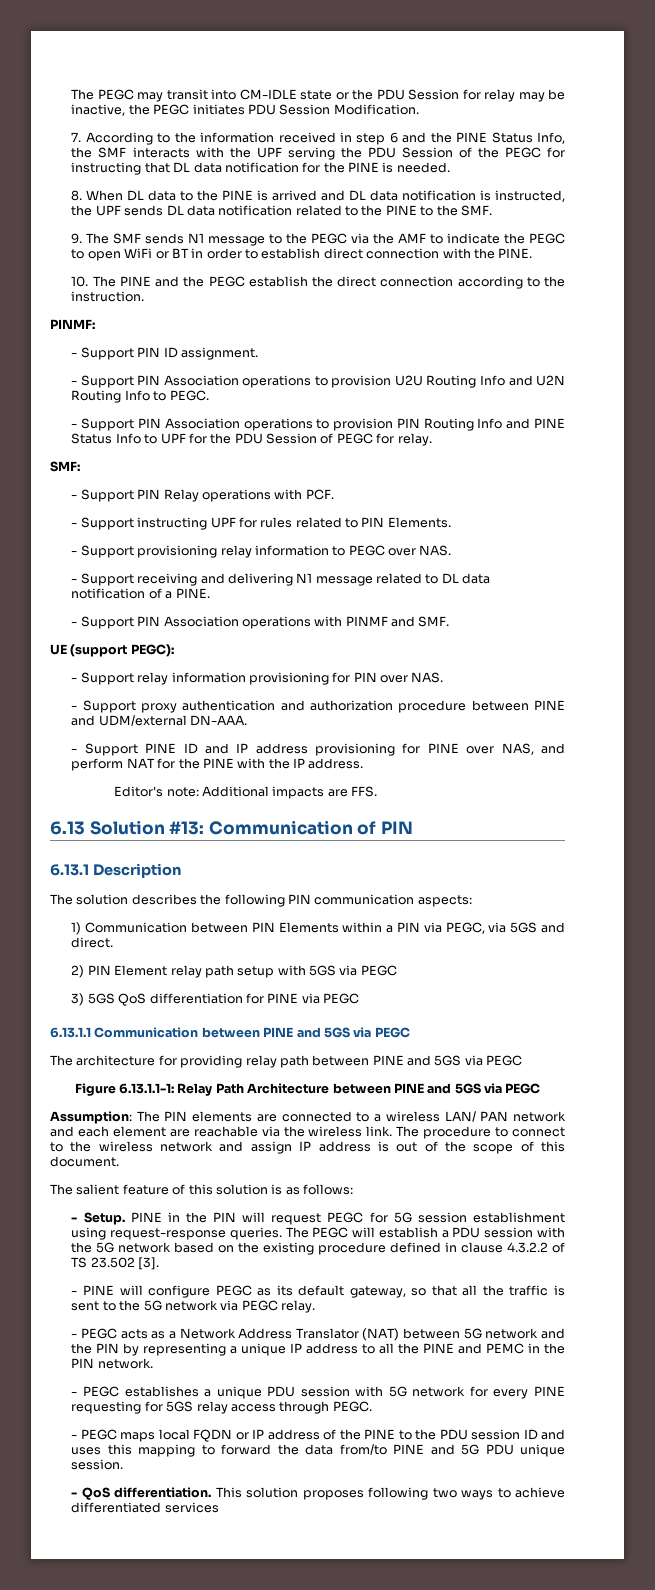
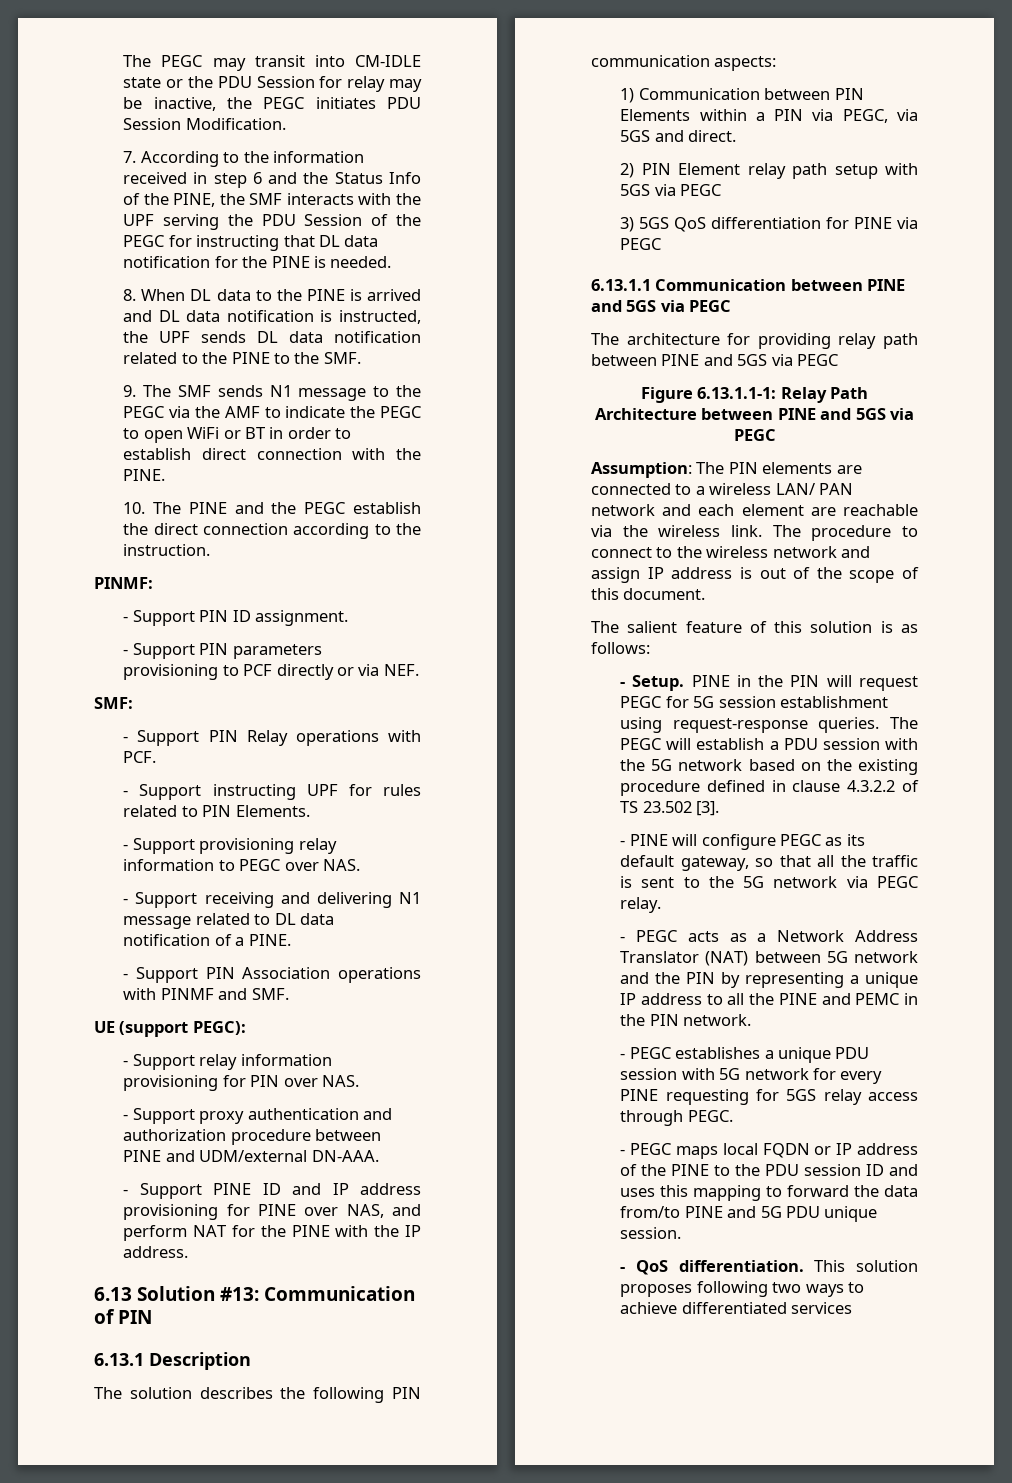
[456,132,565,144] PINE Status Info, -> [334,172,422,184] [123,193,216,207] Status Info of the PINE,
[163,375,565,388] [71,390,209,403] [71,418,565,431] [71,433,432,446] Association operations to provision U2U Routing Info and U2N Routing Info to PEGC. // - Support PIN Association operations to provision PIN Routing Info and PINE Status Info to UPF for the PDU Session of PEGC for relay. -> [232,644,322,659] [123,664,419,680] parameters provisioning to PCF directly or via NEF.
[114,786,378,799] // Editor's note: Additional impacts are FFS. -> (189, 1252) none

